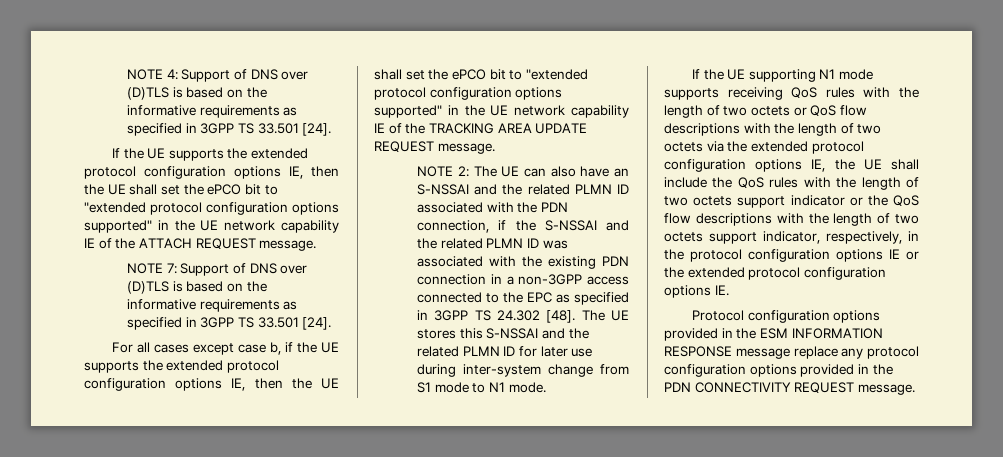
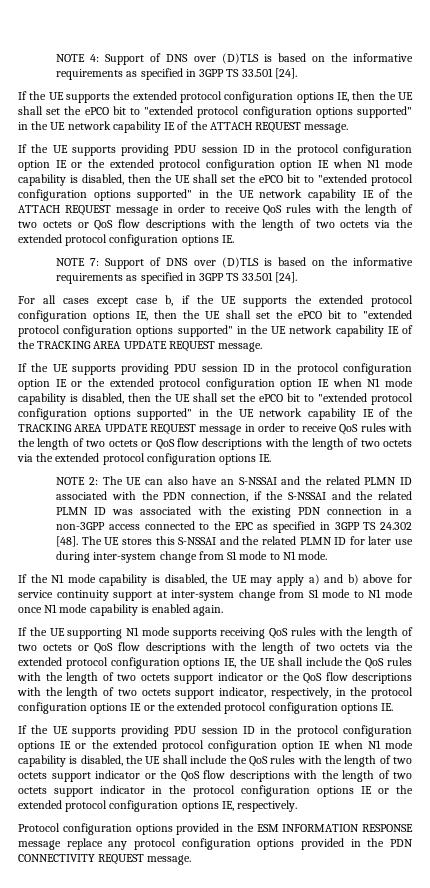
(317, 245) none -> [18,144,412,156] [18,159,413,171] [18,174,413,186] [18,189,413,201] [18,204,414,216] [18,219,414,231] [18,234,234,246] // If the UE supports providing PDU session ID in the protocol configuration option IE or the extended protocol configuration option IE when N1 mode capability is disabled, then the UE shall set the ePCO bit to "extended protocol configuration options supported" in the UE network capability IE of the ATTACH REQUEST message in order to receive QoS rules with the length of two octets or QoS flow descriptions with the length of two octets via the extended protocol configuration options IE.
(495, 148) none -> [18,363,412,375] [18,378,413,390] [18,393,413,405] [18,408,413,420] [18,423,413,435] [18,438,413,450] [17,453,272,465] // If the UE supports providing PDU session ID in the protocol configuration option IE or the extended protocol configuration option IE when N1 mode capability is disabled, then the UE shall set the ePCO bit to "extended protocol configuration options supported" in the UE network capability IE of the TRACKING AREA UPDATE REQUEST message in order to receive QoS rules with the length of two octets or QoS flow descriptions with the length of two octets via the extended protocol configuration options IE.
(546, 387) none -> [18,574,413,586] [18,589,414,601] [18,604,224,616] // If the N1 mode capability is disabled, the UE may apply a) and b) above for service continuity support at inter-system change from S1 mode to N1 mode once N1 mode capability is enabled again.
(729, 290) none -> [18,725,412,737] [18,740,414,752] [18,755,412,767] [18,770,412,782] [18,785,414,797] [18,800,298,812] // If the UE supports providing PDU session ID in the protocol configuration options IE or the extended protocol configuration option IE when N1 mode capability is disabled, the UE shall include the QoS rules with the length of two octets support indicator or the QoS flow descriptions with the length of two octets support indicator in the protocol configuration options IE or the extended protocol configuration options IE, respectively.

